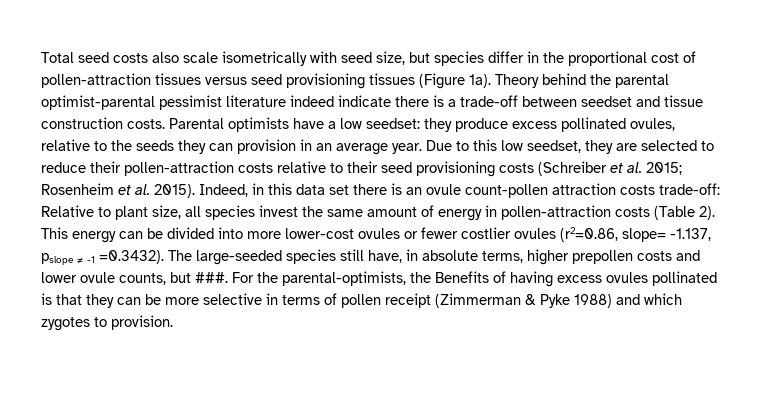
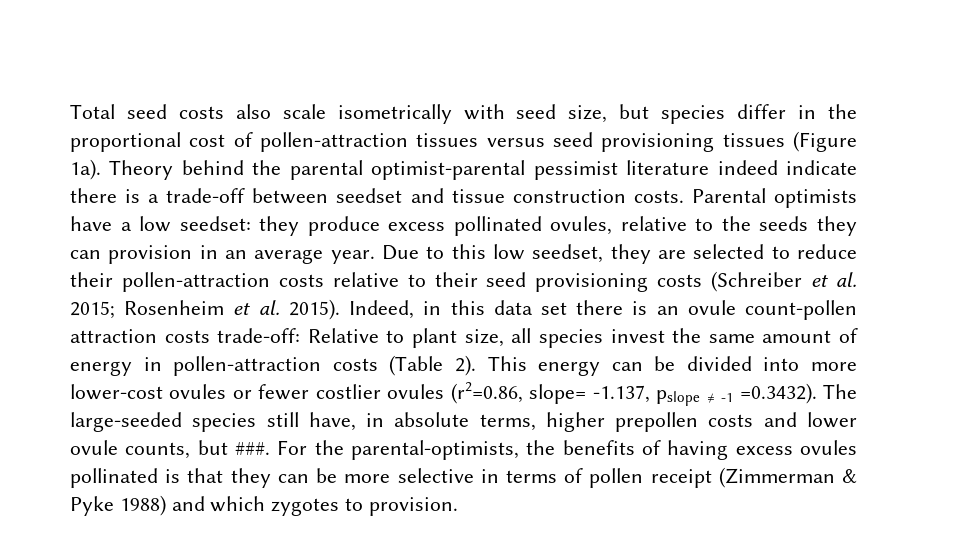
[435,271,489,283] Benefits -> [562,440,635,455] benefits

